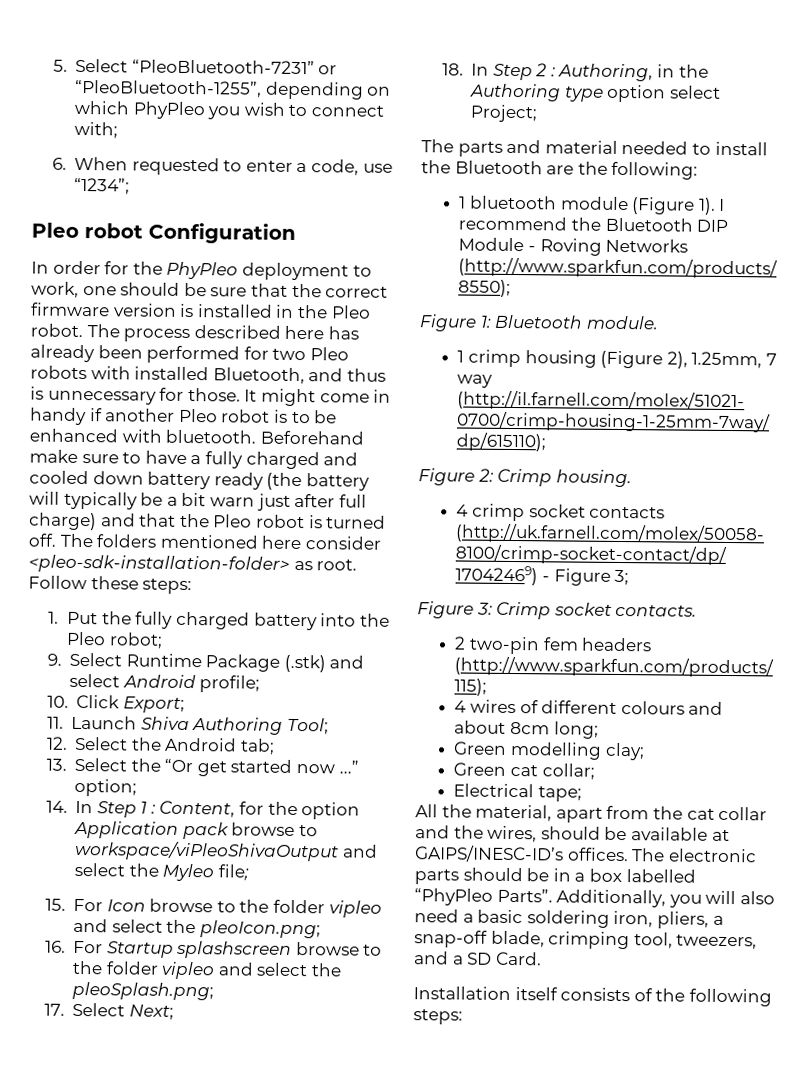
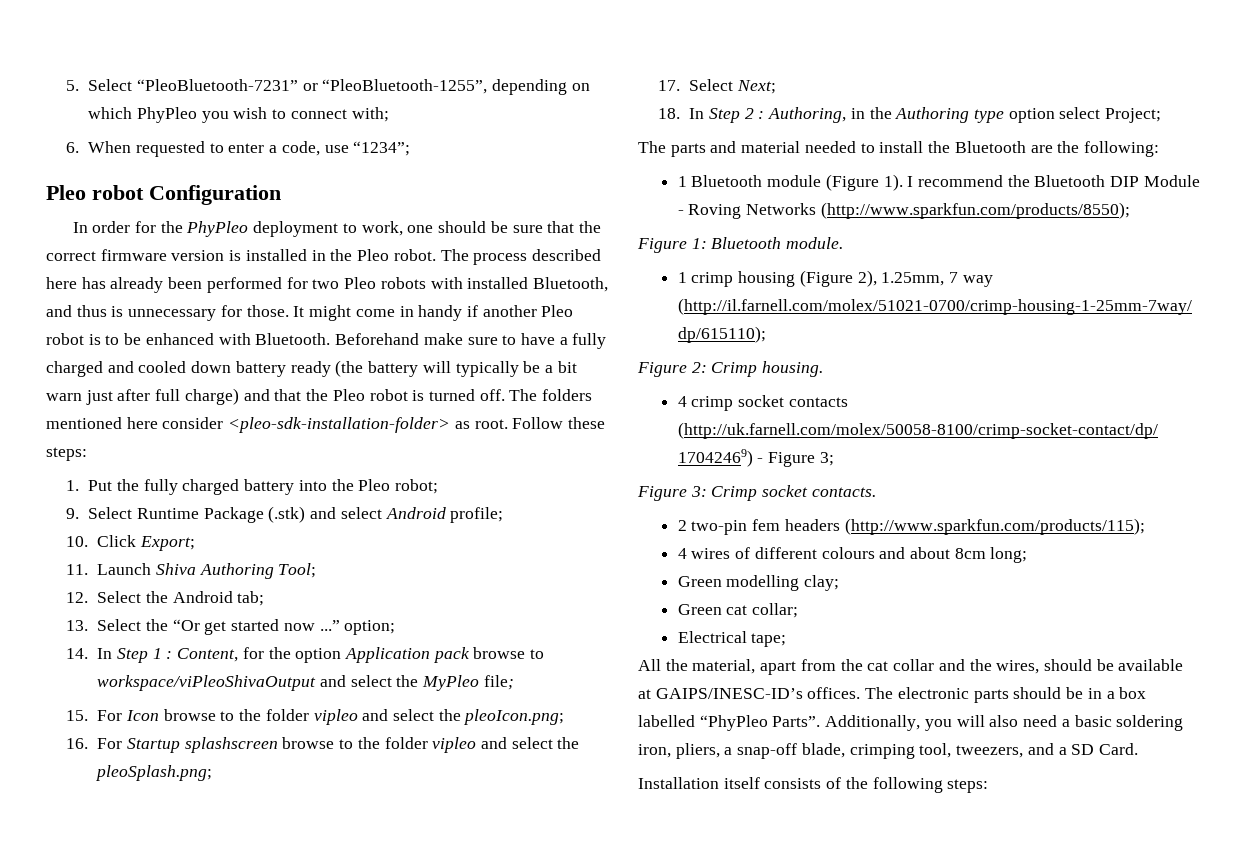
[165,429,257,444] bluetooth. -> [255,333,331,345] Bluetooth.
[162,863,215,882] Myleo -> [422,675,480,691] MyPleo
[469,195,557,210] bluetooth -> [691,175,763,187] Bluetooth

